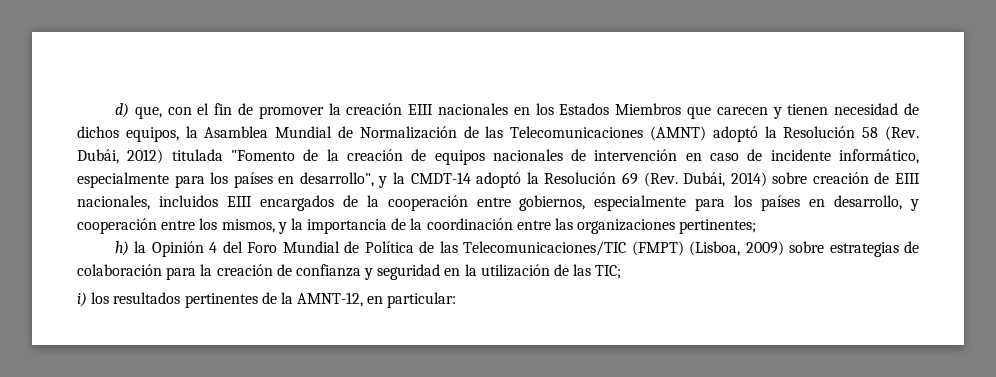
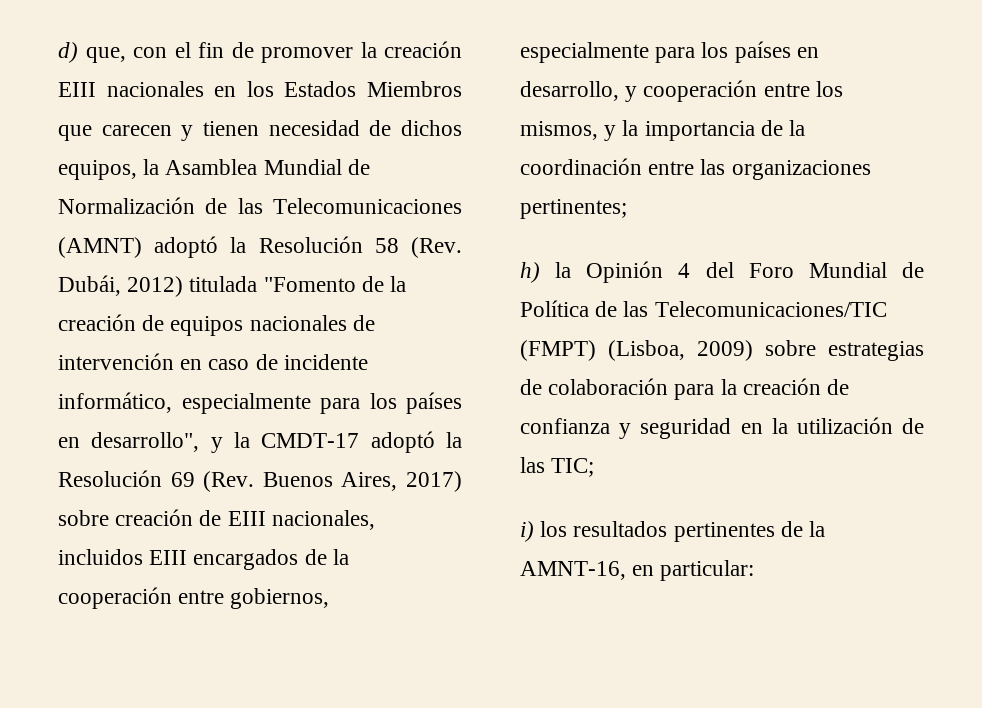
[410,172,471,184] CMDT-14 -> [261,433,360,448] CMDT-17
[683,172,767,187] Dubái, 2014) -> [262,471,462,492] Buenos Aires, 2017)
[297,292,364,307] AMNT-12, -> [520,561,626,580] AMNT-16,

